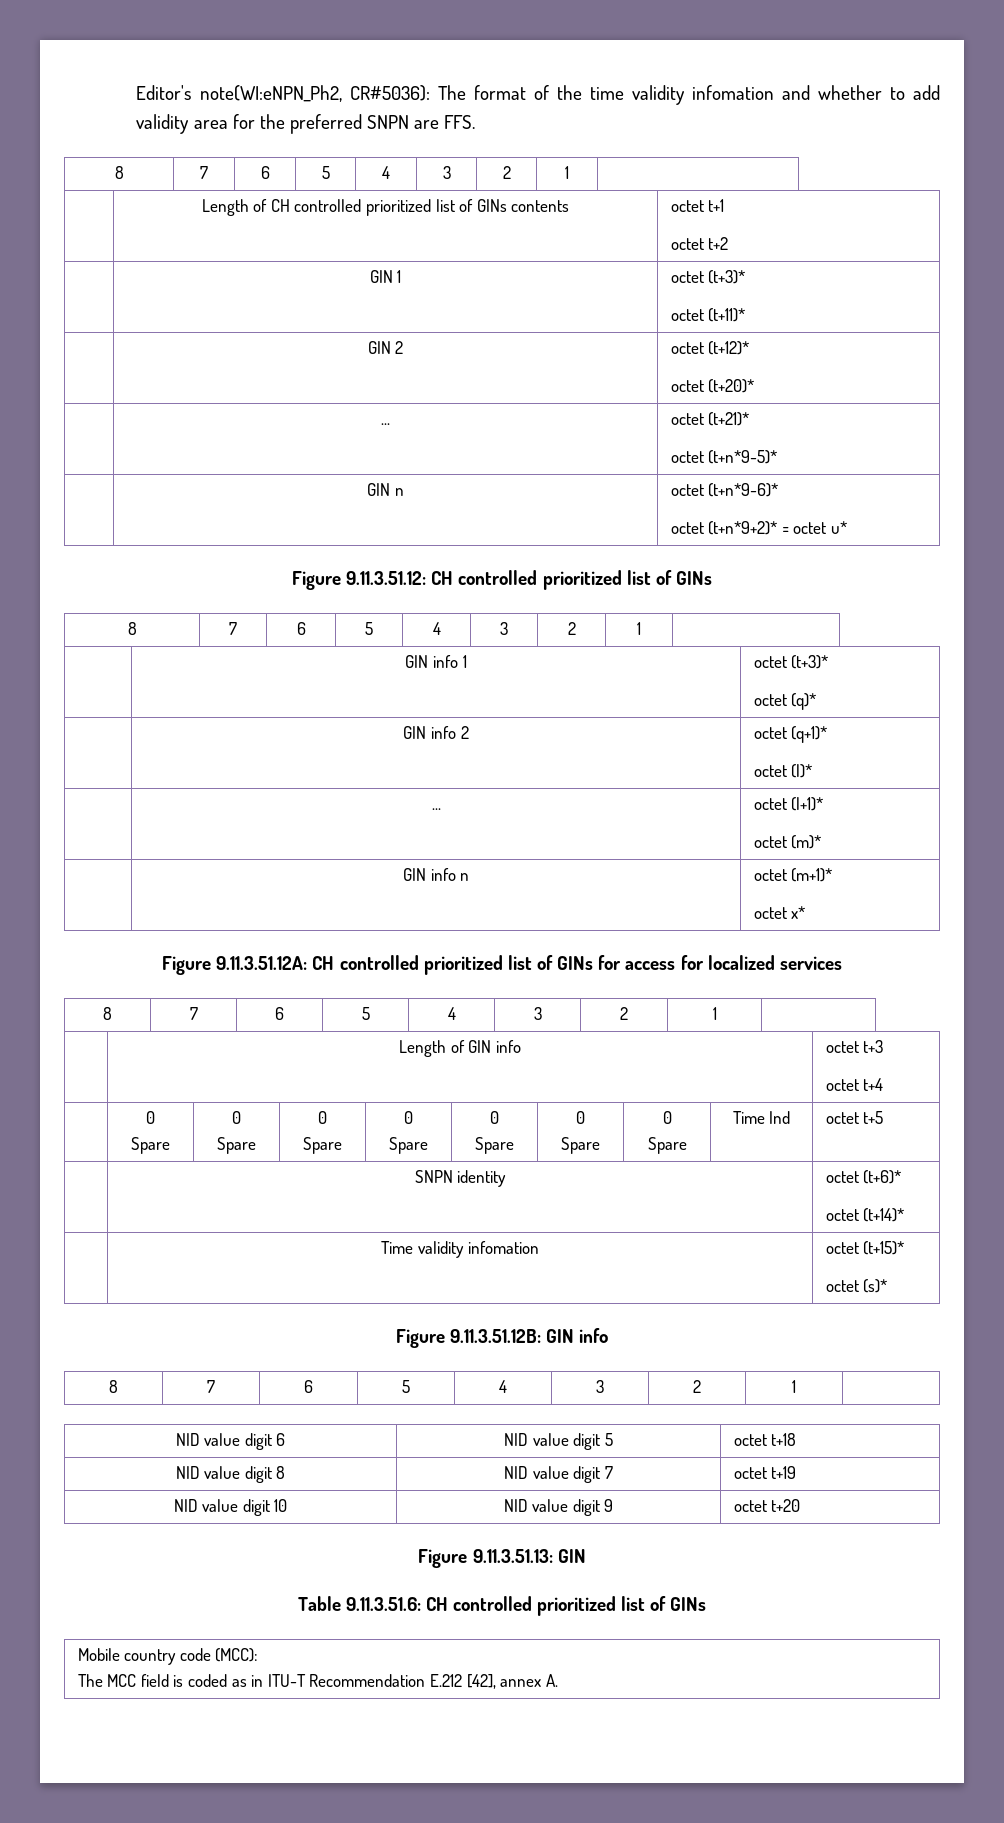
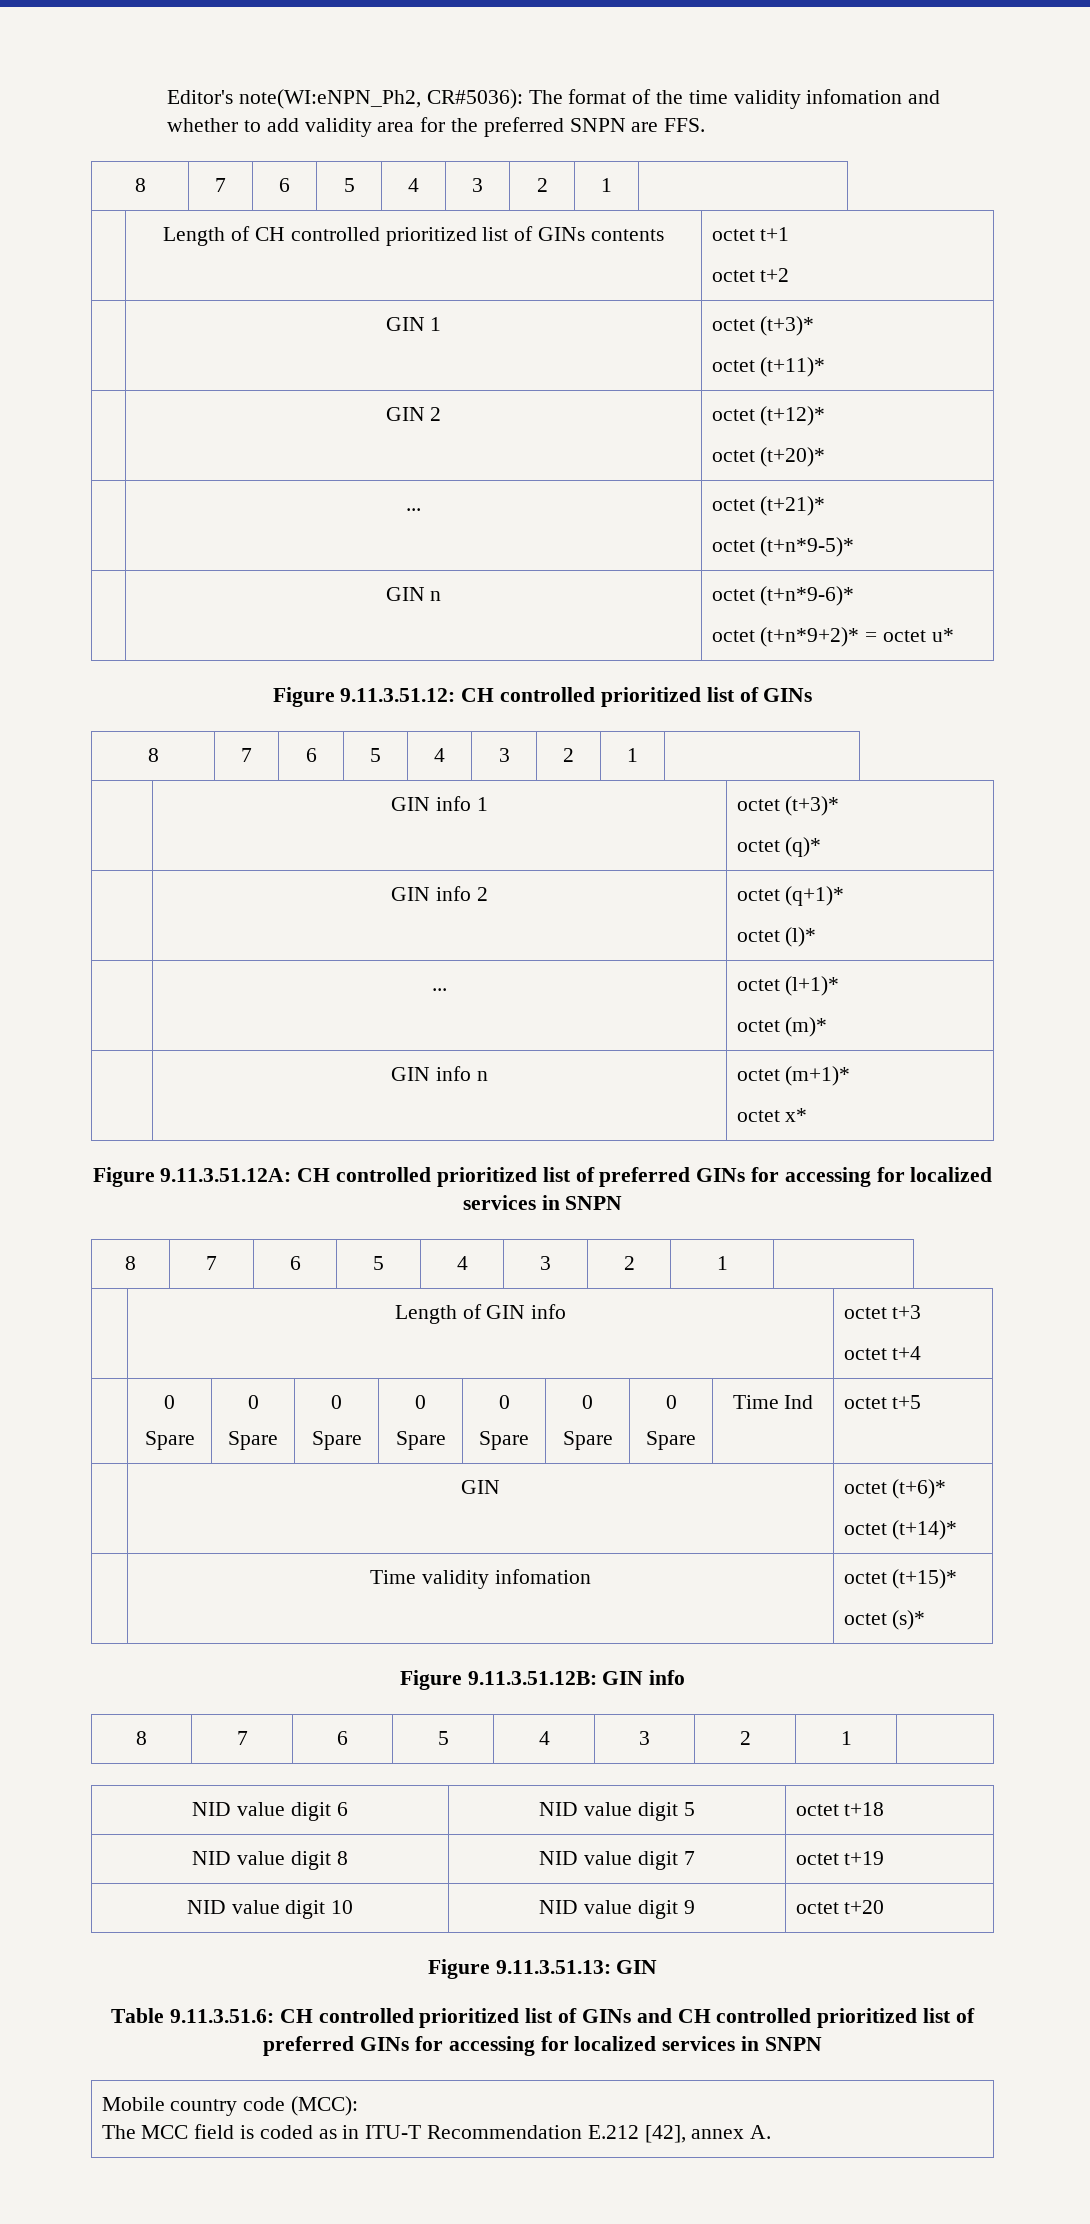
[557,955,842,970] GINs for access for localized services -> [599,1167,993,1187] [462,1195,623,1210] preferred GINs for accessing for localized services in SNPN
[414,1170,507,1187] SNPN identity -> [461,1480,500,1494] GIN
(707, 1604) none -> [636,2008,975,2028] [263,2036,822,2056] and CH controlled prioritized list of preferred GINs for accessing for localized services in SNPN

